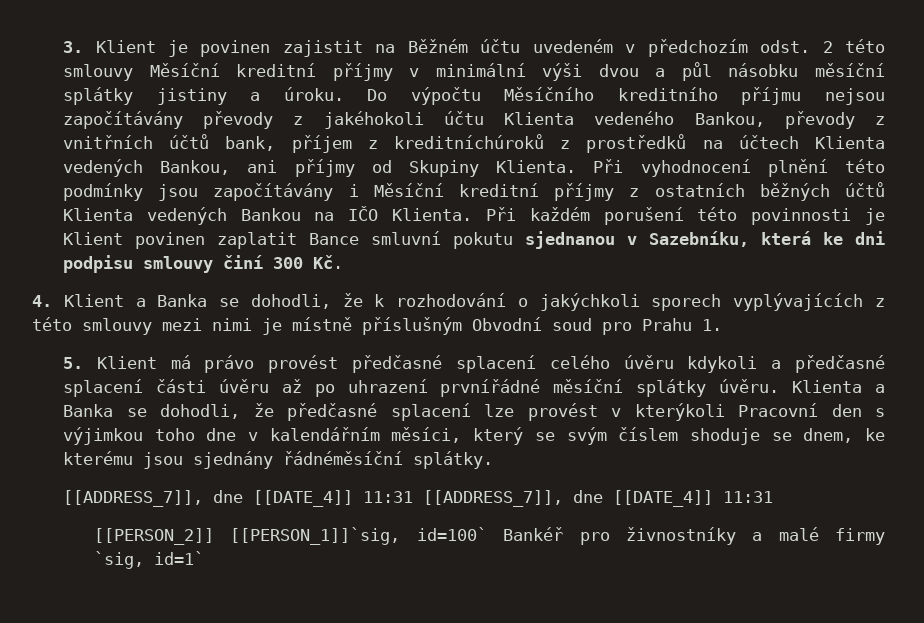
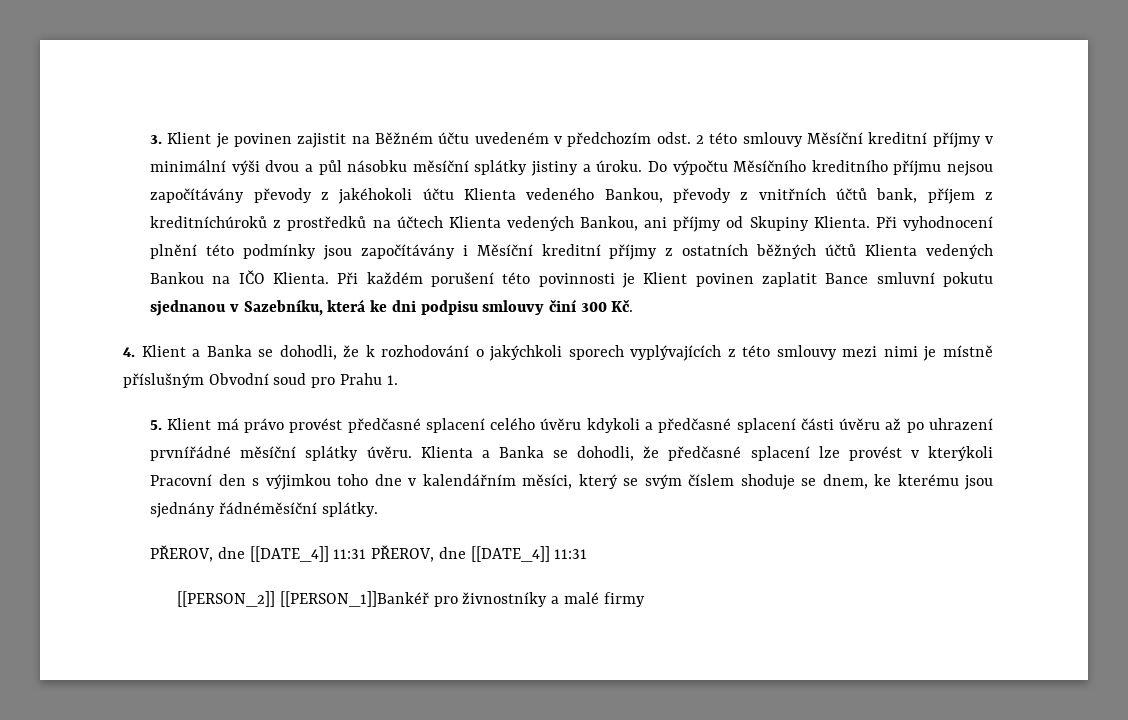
[63,490,564,507] [[ADDRESS_7]], dne [[DATE_4]] 11:31 [[ADDRESS_7]], -> [150,545,435,562] PŘEROV, dne [[DATE_4]] 11:31 PŘEROV,
[230,527,564,545] [[PERSON_1]]`sig, id=100` Bankéř -> [280,591,430,607] [[PERSON_1]]Bankéř
[94,551,205,569] `sig, id=1` -> (645, 599) none

